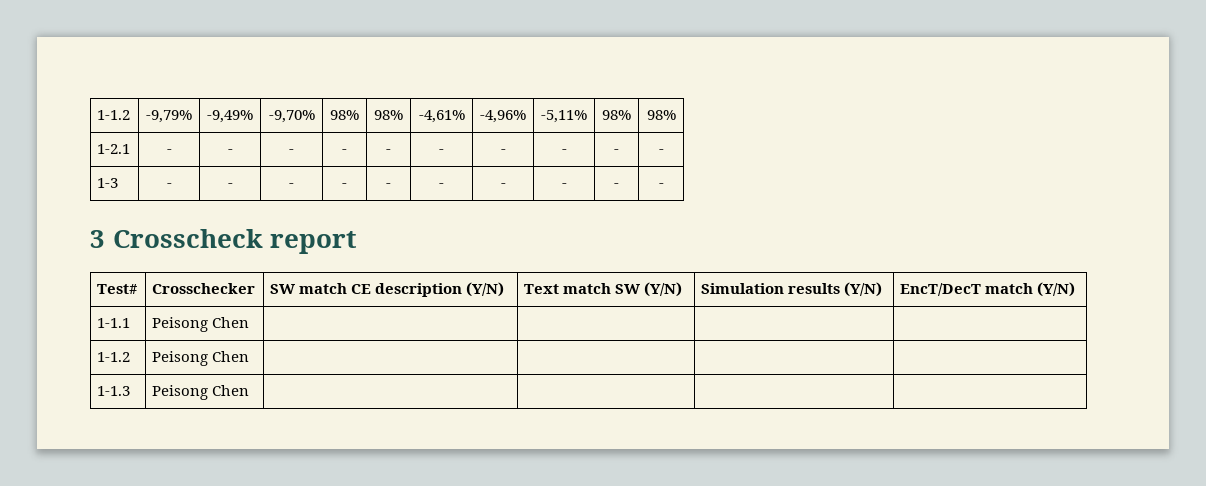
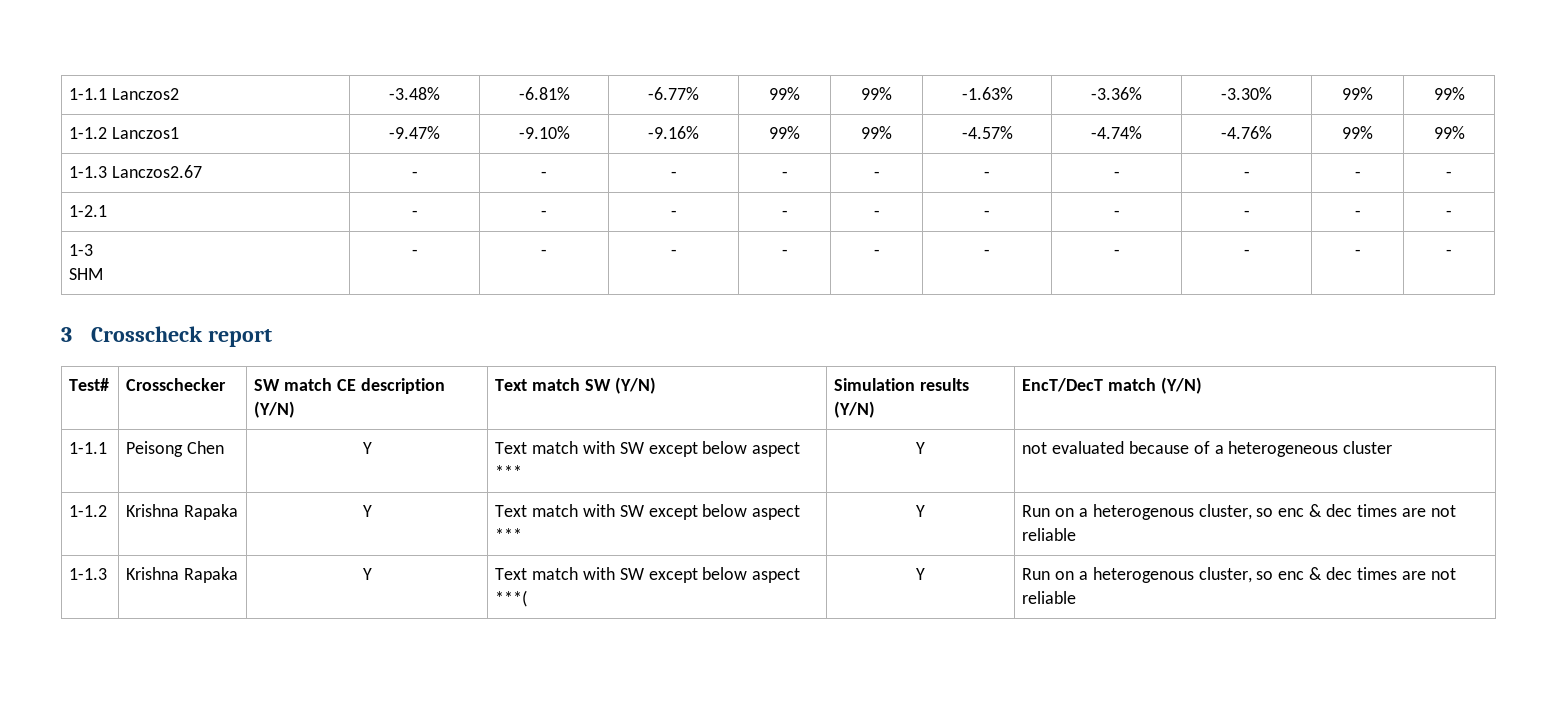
[97,110,131,120] [146,110,192,123] [207,110,253,123] [268,110,315,123] [330,110,359,120] [374,110,403,120] [418,110,465,123] [480,110,526,123] [541,110,587,123] [602,110,631,120] [646,110,676,120] 1-1.2 | -9,79% | -9,49% | -9,70% | 98% | 98% | -4,61% | -4,96% | -5,11% | 98% | 98% -> [69,88,179,100] [389,87,440,100] [518,87,570,100] [648,87,699,100] [769,87,800,100] [861,87,892,100] [961,87,1013,100] [1091,87,1142,100] [1221,87,1272,100] [1342,87,1373,100] [1433,87,1465,100] [69,127,179,139] [389,126,440,139] [518,126,570,139] [648,126,699,139] [769,126,800,139] [861,126,892,139] [961,126,1013,139] [1091,126,1142,139] [1221,126,1272,139] [1342,126,1373,139] [1433,126,1465,139] [69,165,202,178] [411,171,418,178] [541,171,547,178] [670,171,677,178] [781,171,788,178] [873,171,880,178] [984,171,990,178] [1113,171,1120,178] [1243,171,1250,178] [1354,171,1361,178] [1446,171,1452,178] 1-1.1 Lanczos2 | -3.48% | -6.81% | -6.77% | 99% | 99% | -1.63% | -3.36% | -3.30% | 99% | 99% // 1-1.2 Lanczos1 | -9.47% | -9.10% | -9.16% | 99% | 99% | -4.57% | -4.74% | -4.76% | 99% | 99% // 1-1.3 Lanczos2.67 | - | - | - | - | - | - | - | - | - | -
(119, 183) none -> [69,268,104,280] // SHM
[97,352,131,362] [152,351,250,366] [97,386,131,396] [152,385,250,400] | | | // 1-1.2 | Peisong Chen | | | | // 1-1.3 | Peisong Chen | | | | -> [362,442,372,454] [495,441,801,457] [495,465,523,478] [916,442,925,454] [1022,441,1393,457] [69,505,108,517] [126,504,238,520] [362,505,372,517] [495,504,801,520] [495,528,523,541] [916,505,925,517] [1022,504,1456,520] [1022,528,1077,541] [69,568,108,580] [126,567,238,583] [362,568,372,580] [495,567,801,583] [495,590,528,607] [916,568,925,580] [1022,567,1456,583] [1022,591,1077,604] Y | Text match with SW except below aspect *** | Y | not evaluated because of a heterogeneous cluster // 1-1.2 | Krishna Rapaka | Y | Text match with SW except below aspect *** | Y | Run on a heterogenous cluster, so enc & dec times are not reliable // 1-1.3 | Krishna Rapaka | Y | Text match with SW except below aspect ***( | Y | Run on a heterogenous cluster, so enc & dec times are not reliable

